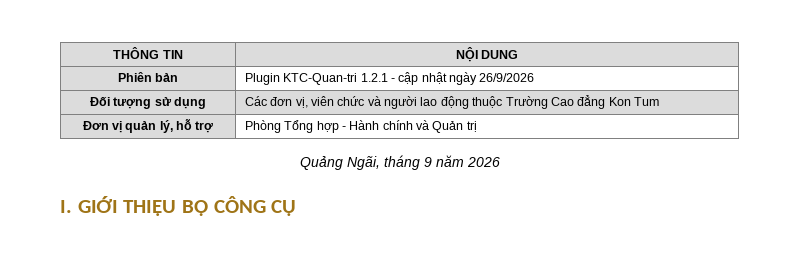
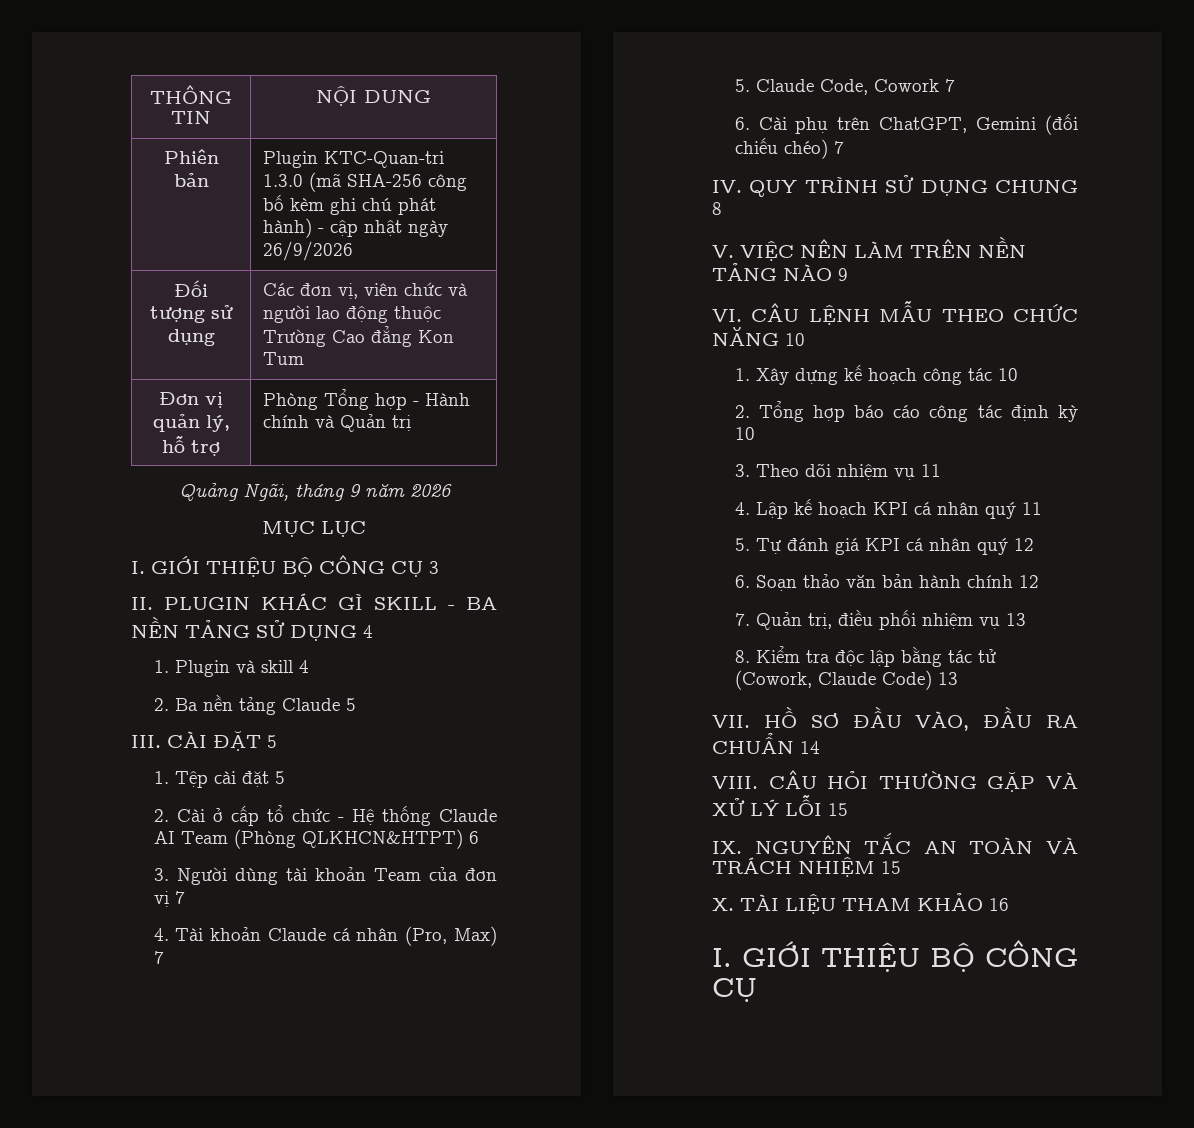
[360,73,388,82] 1.2.1 -> [262,172,467,192] [262,194,436,215] [262,218,312,238] 1.3.0 (mã SHA-256 công bố kèm ghi chú phát hành)
(500, 162) none -> [262,521,366,537] [131,555,439,577] [131,593,497,610] [131,616,373,641] [153,660,309,677] [153,694,356,715] [131,731,277,751] [153,771,285,788] [153,805,497,826] [153,829,479,849] [153,867,497,885] [153,891,185,907] [153,926,497,946] [153,951,164,964] [734,79,955,95] [734,113,1078,135] [734,137,844,159] [712,175,1078,197] [712,202,722,215] [712,236,1026,261] [712,263,848,281] [712,300,1078,325] [712,327,805,346] [734,364,1018,385] [734,401,1078,422] [734,427,755,440] [734,463,941,480] [734,498,1042,519] [734,538,1034,555] [734,574,1039,591] [734,609,1026,630] [734,646,996,667] [734,670,958,690] [712,706,1078,731] [712,733,820,754] [712,770,1078,792] [712,794,848,816] [712,832,1078,854] [712,856,901,877] [712,893,1009,914] // MỤC LỤC // I. GIỚI THIỆU BỘ CÔNG CỤ 3 // II. PLUGIN KHÁC GÌ SKILL - BA NỀN TẢNG SỬ DỤNG 4 // 1. Plugin và skill 4 // 2. Ba nền tảng Claude 5 // III. CÀI ĐẶT 5 // 1. Tệp cài đặt 5 // 2. Cài ở cấp tổ chức - Hệ thống Claude AI Team (Phòng QLKHCN&HTPT) 6 // 3. Người dùng tài khoản Team của đơn vị 7 // 4. Tài khoản Claude cá nhân (Pro, Max) 7 // 5. Claude Code, Cowork 7 // 6. Cài phụ trên ChatGPT, Gemini (đối chiếu chéo) 7 // IV. QUY TRÌNH SỬ DỤNG CHUNG 8 // V. VIỆC NÊN LÀM TRÊN NỀN TẢNG NÀO 9 // VI. CÂU LỆNH MẪU THEO CHỨC NĂNG 10 // 1. Xây dựng kế hoạch công tác 10 // 2. Tổng hợp báo cáo công tác định kỳ 10 // 3. Theo dõi nhiệm vụ 11 // 4. Lập kế hoạch KPI cá nhân quý 11 // 5. Tự đánh giá KPI cá nhân quý 12 // 6. Soạn thảo văn bản hành chính 12 // 7. Quản trị, điều phối nhiệm vụ 13 // 8. Kiểm tra độc lập bằng tác tử (Cowork, Claude Code) 13 // VII. HỒ SƠ ĐẦU VÀO, ĐẦU RA CHUẨN 14 // VIII. CÂU HỎI THƯỜNG GẶP VÀ XỬ LÝ LỖI 15 // IX. NGUYÊN TẮC AN TOÀN VÀ TRÁCH NHIỆM 15 // X. TÀI LIỆU THAM KHẢO 16

